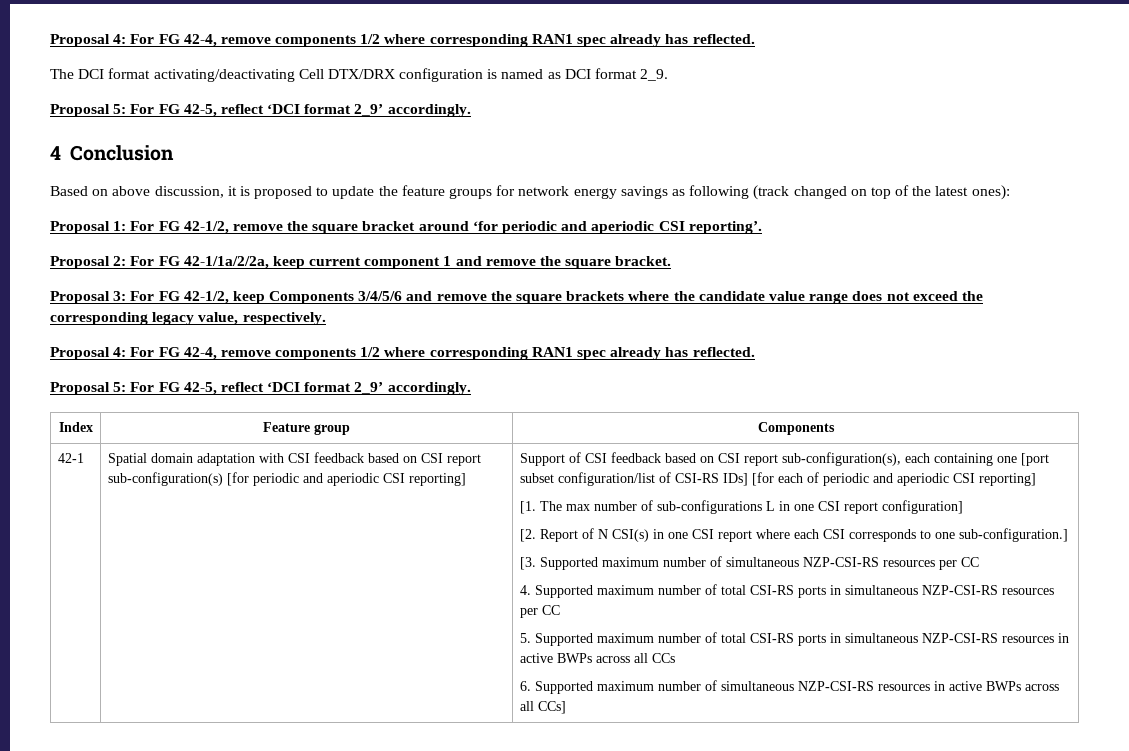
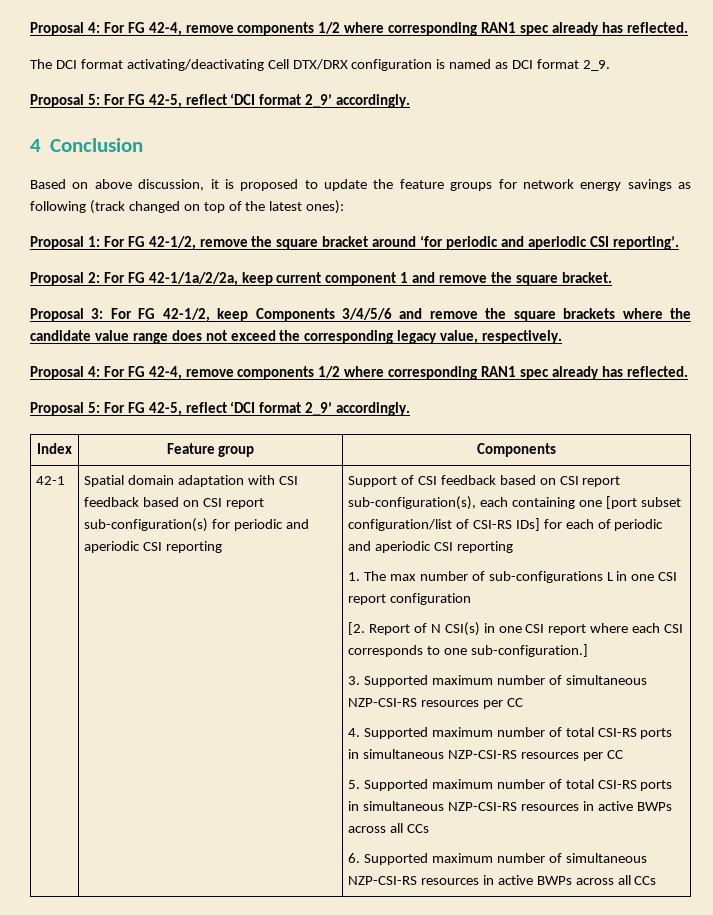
[226,472,466,486] [for periodic and aperiodic CSI reporting] -> [211,519,309,531] [84,541,222,553] for periodic and aperiodic CSI reporting
[751,472,774,486] [for -> [543,519,562,529] for
[978,473,1036,486] [519,501,536,514] reporting] // [1. -> [456,541,513,553] [348,572,361,581] reporting // 1.
[881,500,963,514] configuration] -> [389,593,471,605] configuration
[519,557,536,570] [3. -> [348,676,361,685] 3.
[537,701,566,714] CCs] -> [634,876,657,885] CCs

